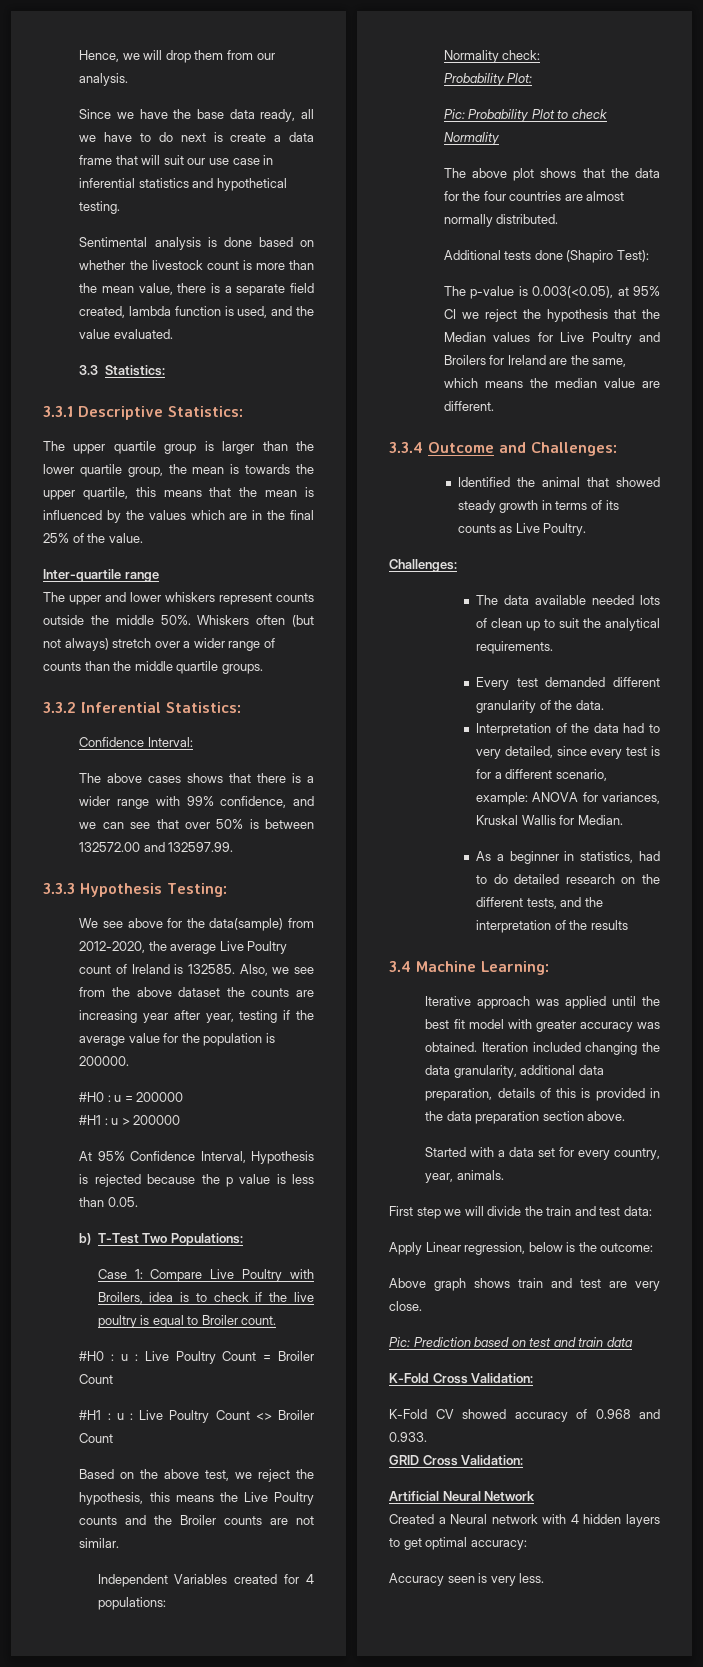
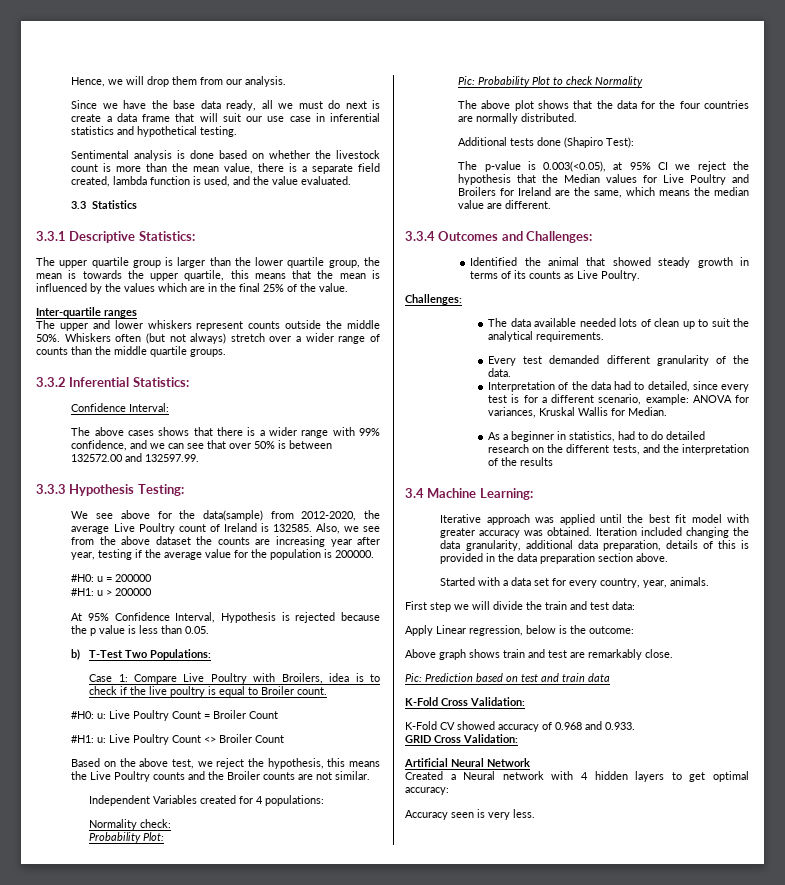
[104,132,152,142] have to -> [298,101,323,109] must
[104,365,165,376] Statistics: -> [91,200,137,209] Statistics
[124,572,159,582] range -> [104,310,137,318] ranges
[79,1092,111,1102] #H0 : -> [71,574,95,582] #H0:
[79,1115,108,1125] #H1 : -> [71,588,95,596] #H1:
[79,1351,138,1361] #H0 : u : -> [71,711,107,719] #H0: u:
[79,1410,134,1420] #H1 : u : -> [71,735,107,743] #H1: u:
[586,191,625,201] almost -> (474, 119) none
[428,442,494,453] Outcome -> [438,231,499,241] Outcomes
[476,749,502,759] very -> (645, 386) none
[635,1281,660,1291] very -> [588,649,642,660] remarkably

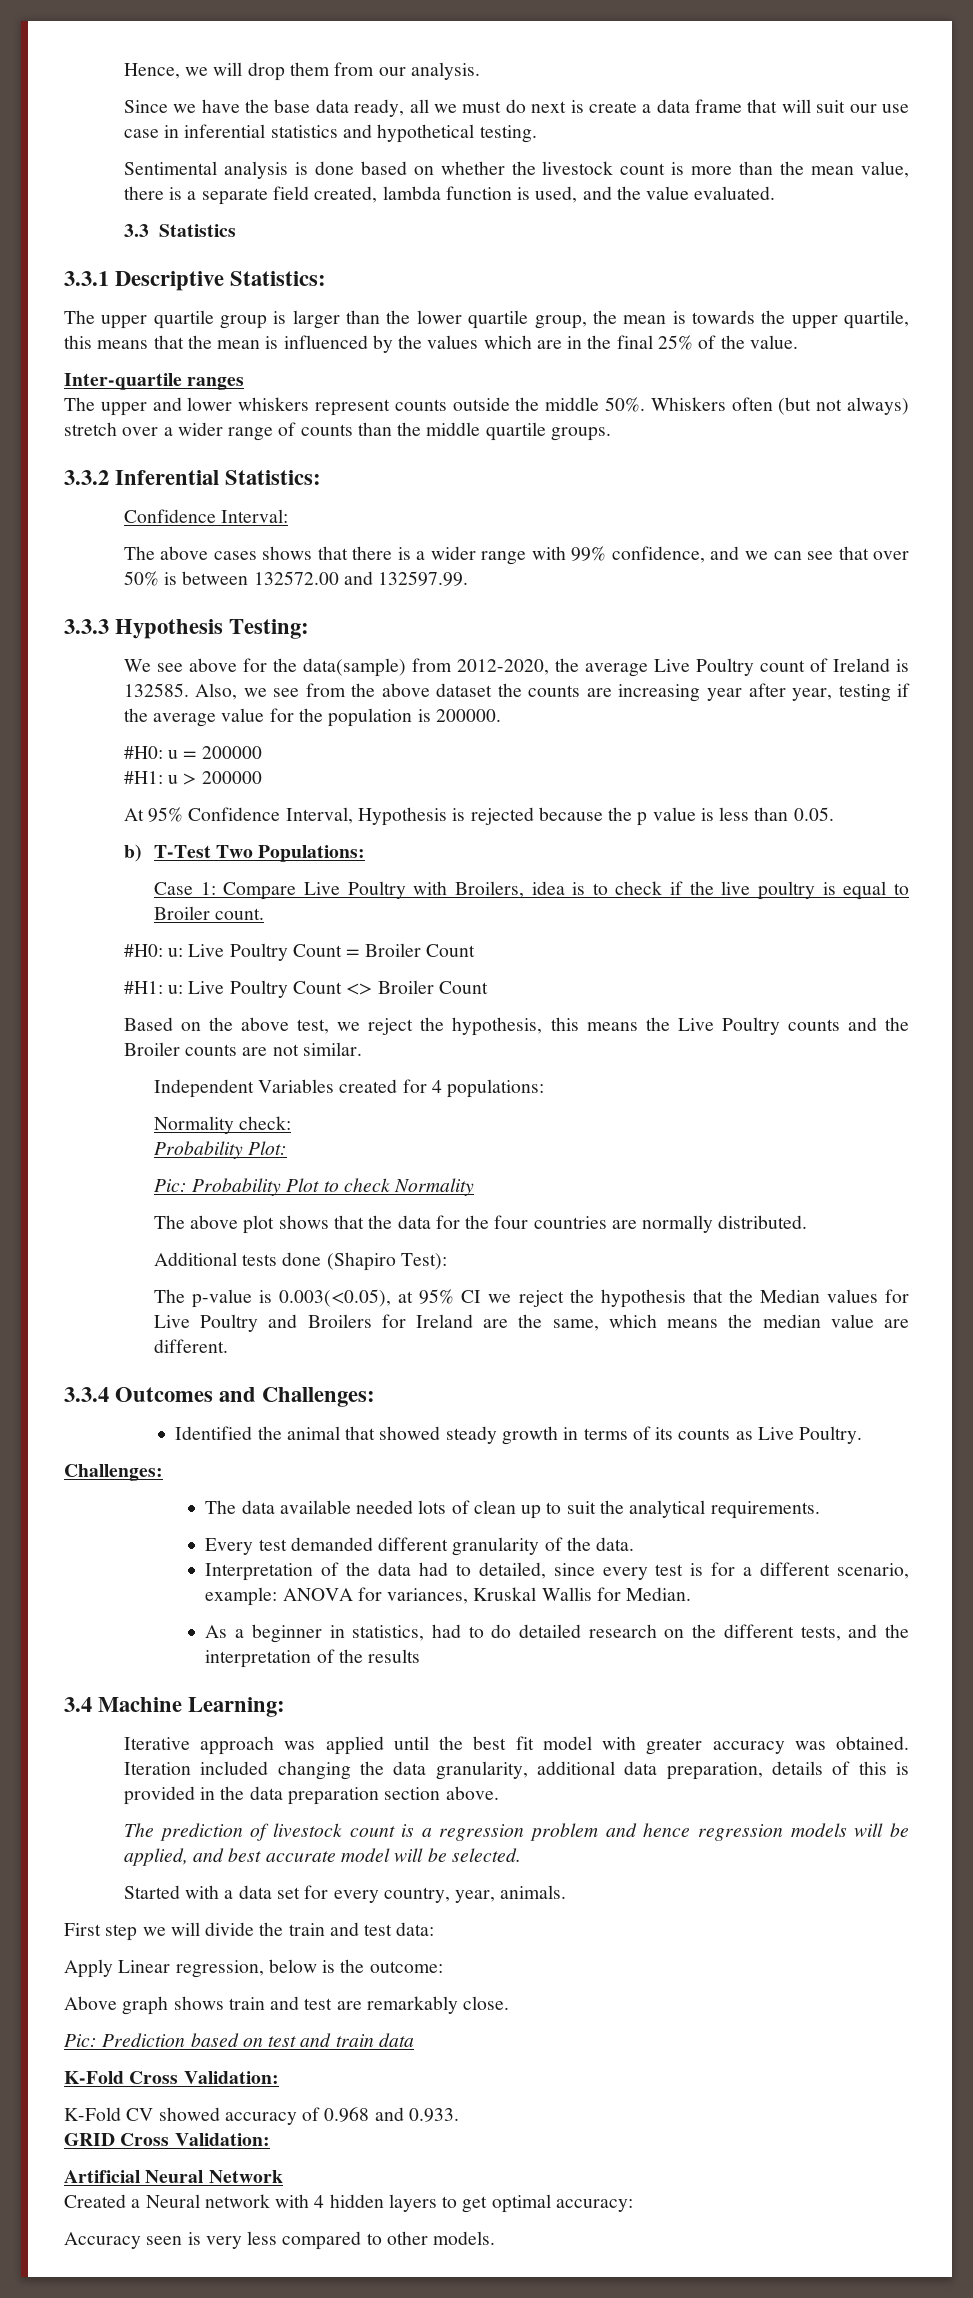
(669, 557) none -> [123,1823,909,1841] [123,1848,521,1866] // The prediction of livestock count is a regression problem and hence regression models will be applied, and best accurate model will be selected.
[513,809,535,818] less. -> [247,2231,496,2250] less compared to other models.

